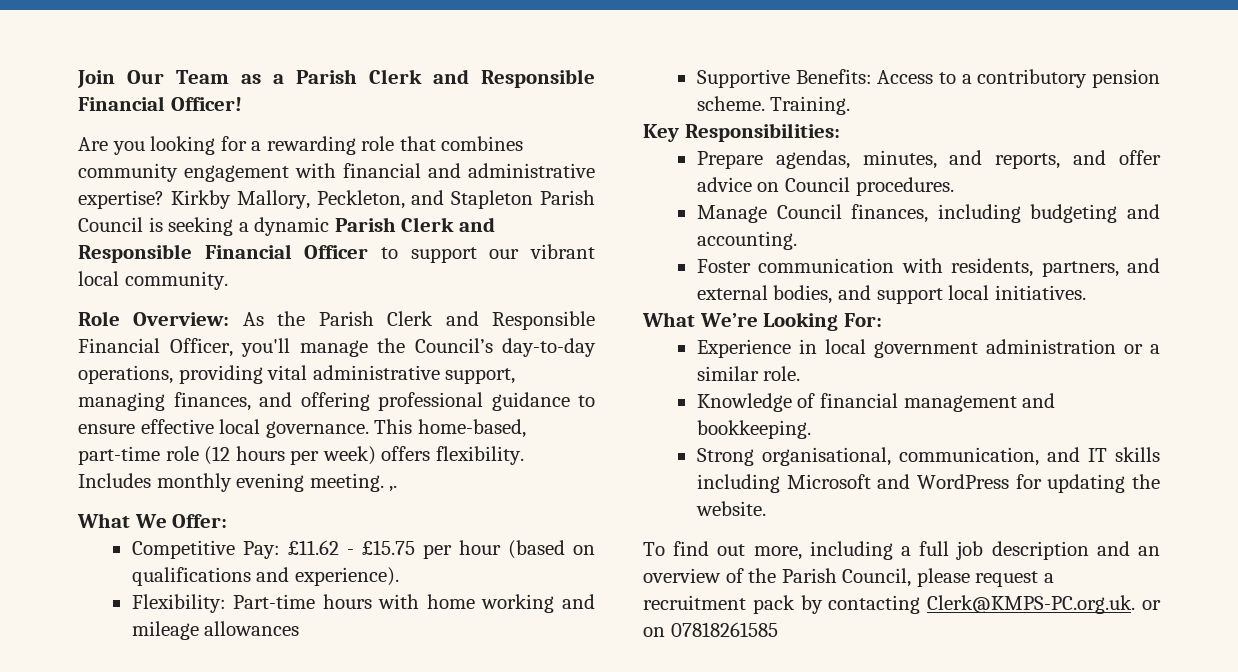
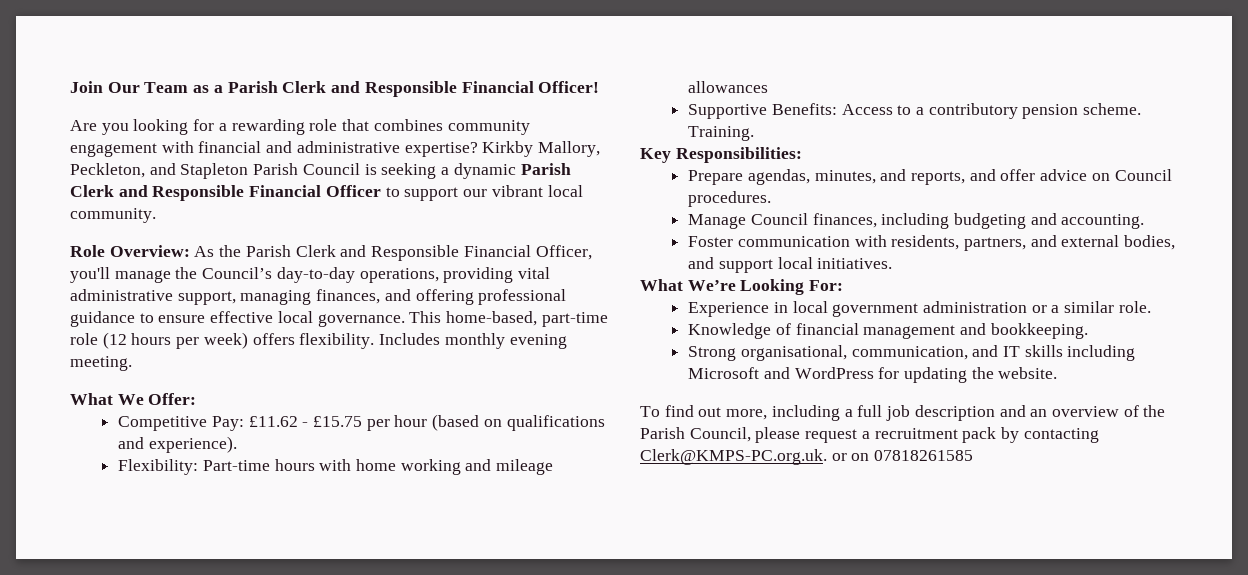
[389,485,398,492] ,. -> (132, 363) none

